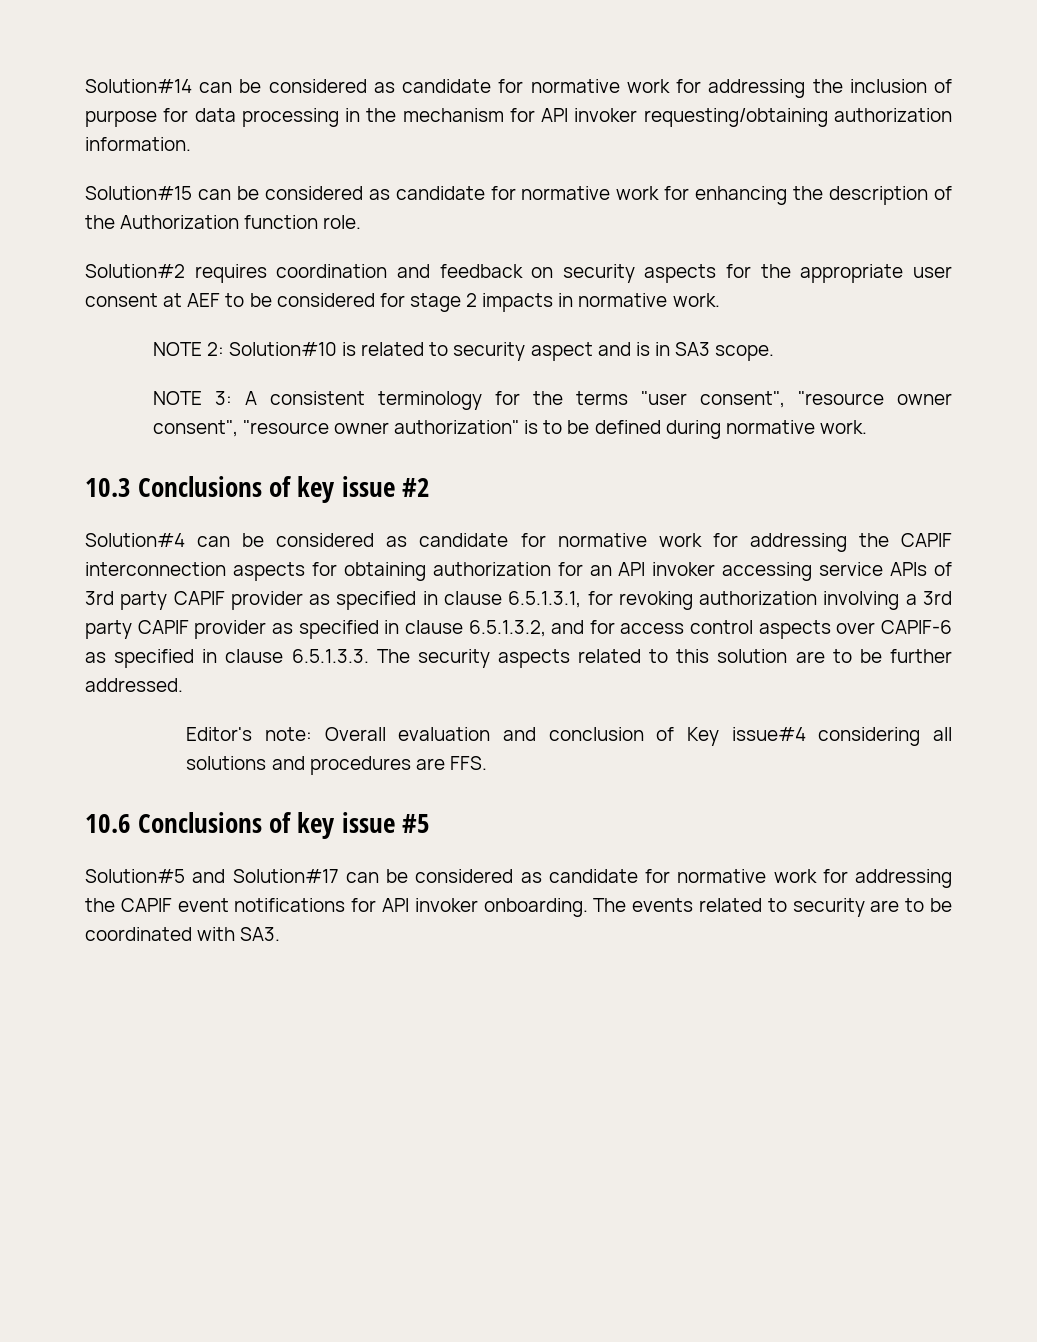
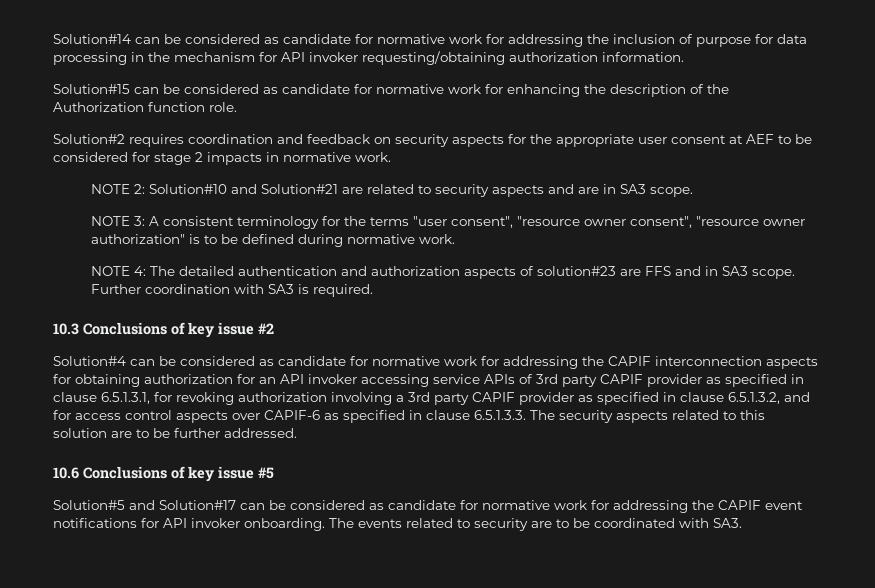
[342,342,650,361] is related to security aspect and is -> [230,184,599,197] and Solution#21 are related to security aspects and are
(867, 427) none -> [90,266,795,279] [90,284,373,297] // NOTE 4: The detailed authentication and authorization aspects of solution#23 are FFS and in SA3 scope. Further coordination with SA3 is required.
[186,727,952,746] [186,756,487,775] // Editor's note: Overall evaluation and conclusion of Key issue#4 considering all solutions and procedures are FFS. -> (297, 433) none

